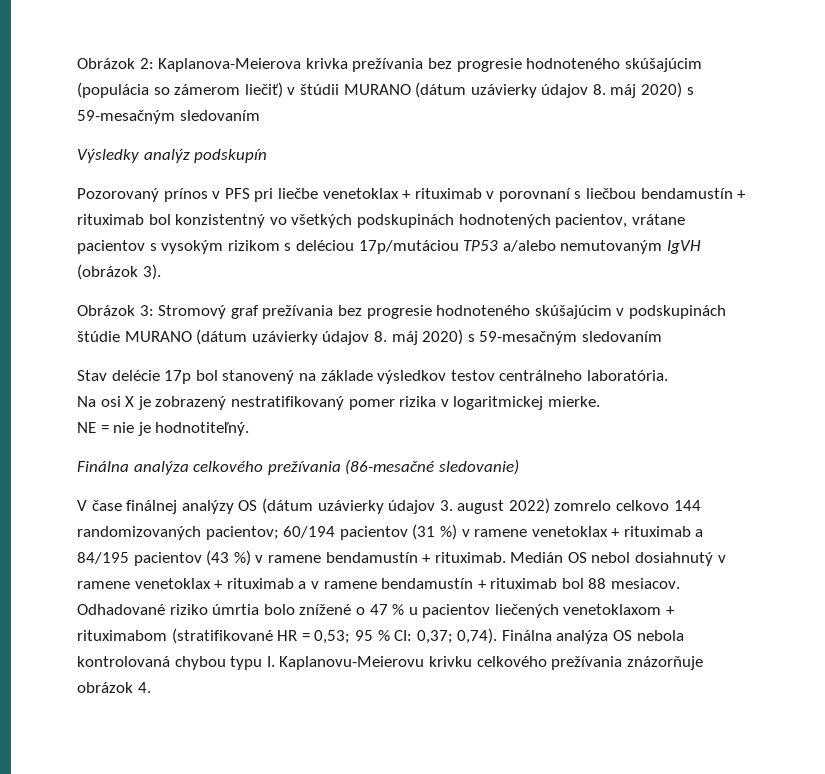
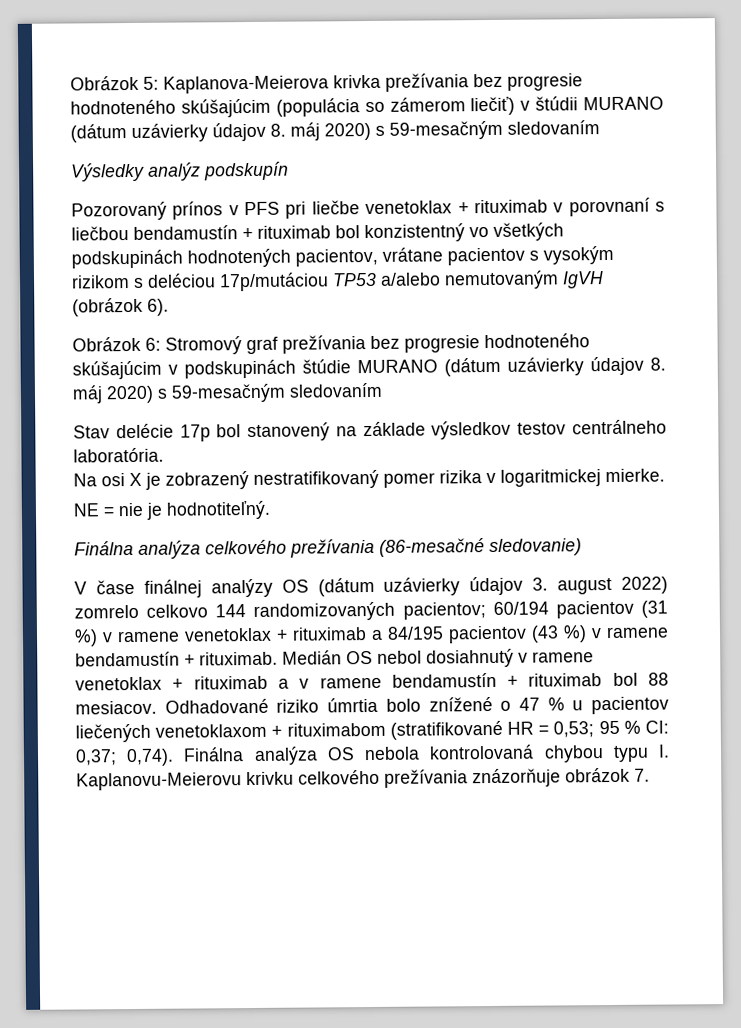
[77,58,154,69] Obrázok 2: -> [70,75,159,91] Obrázok 5:
[142,264,161,280] [77,305,154,316] 3). // Obrázok 3: -> [147,298,169,316] [72,336,161,352] 6). // Obrázok 6:
[137,682,151,693] 4. -> [634,768,650,782] 7.

